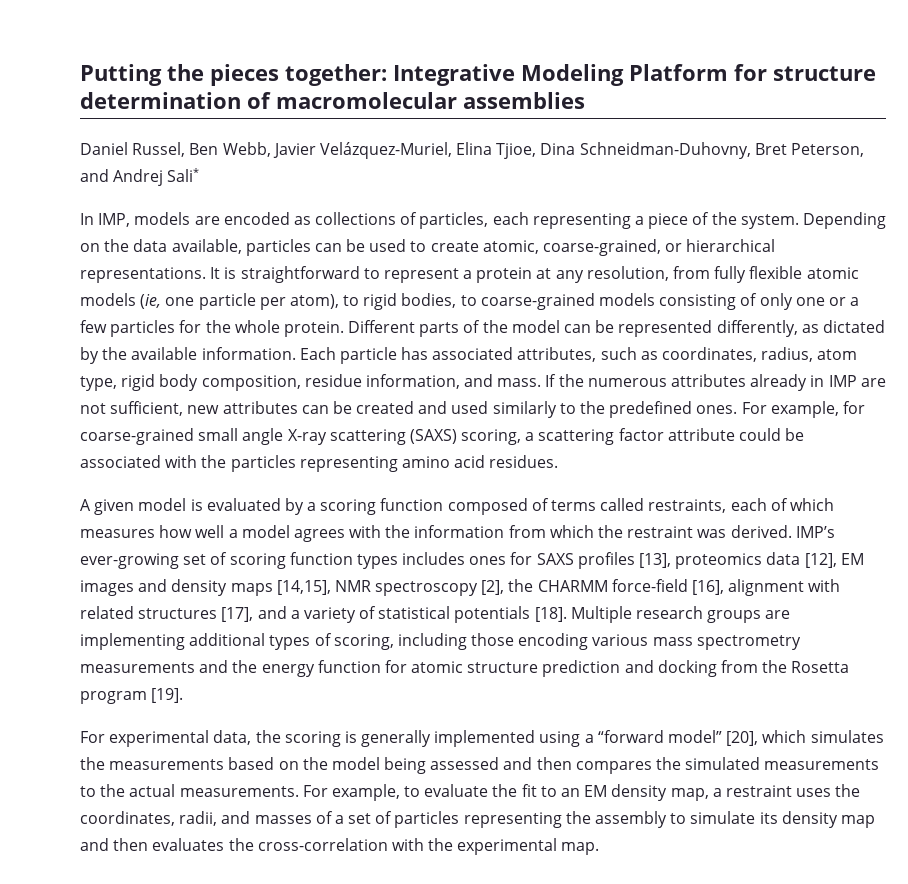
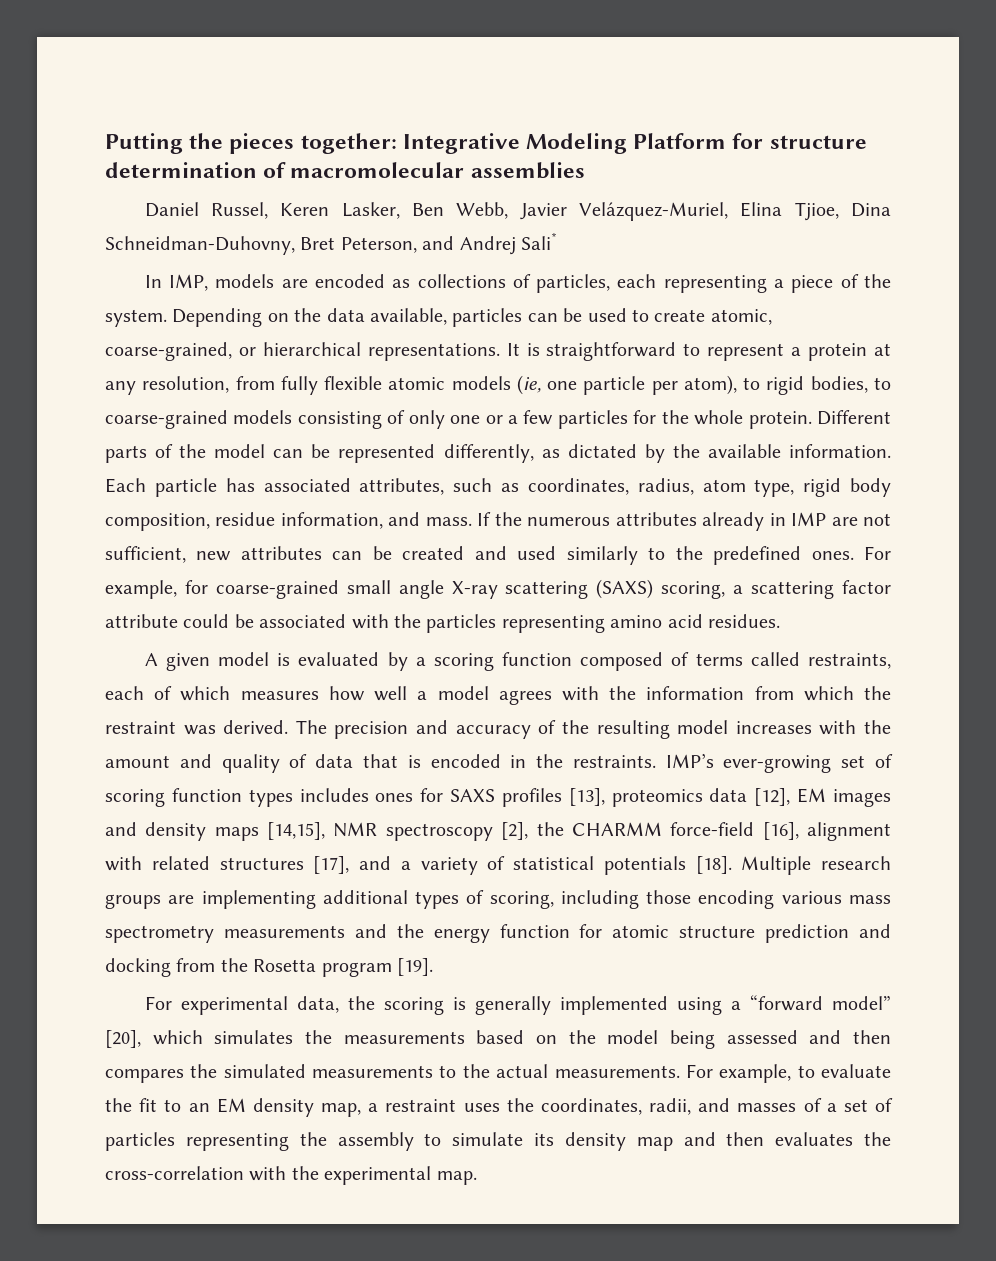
(186, 149) none -> [280,202,400,219] Keren Lasker,
(792, 531) none -> [295,720,891,739] [105,754,656,773] The precision and accuracy of the resulting model increases with the amount and quality of data that is encoded in the restraints.

